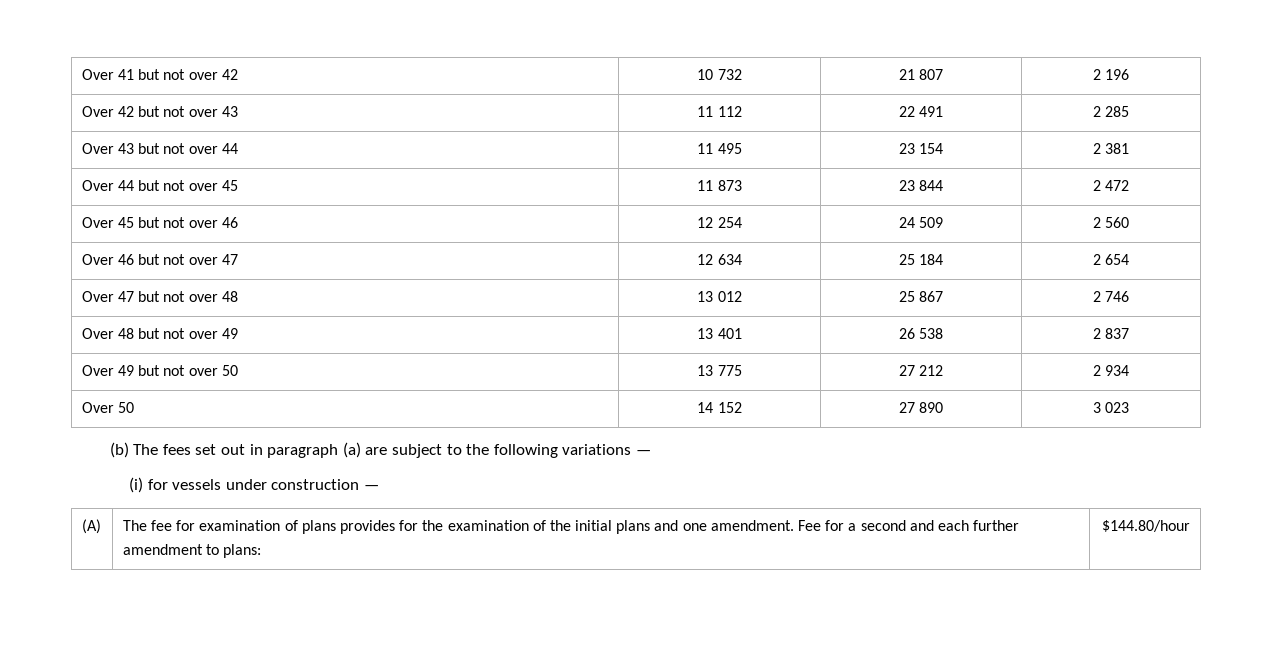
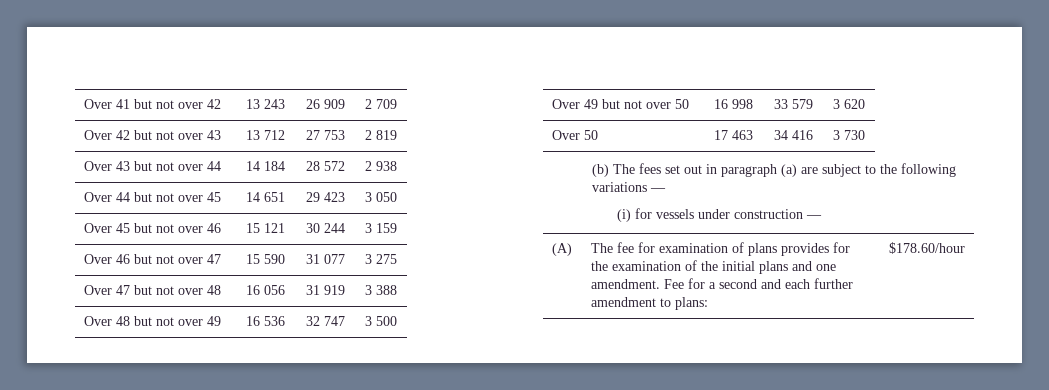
[697,69,742,80] [898,69,944,80] [1092,69,1130,80] 10 732 | 21 807 | 2 196 -> [246,99,285,109] [305,99,345,109] [364,99,397,109] 13 243 | 26 909 | 2 709
[697,106,742,117] [898,106,944,117] [1092,106,1130,117] 11 112 | 22 491 | 2 285 -> [246,130,285,140] [305,130,345,140] [364,130,397,140] 13 712 | 27 753 | 2 819
[697,143,742,154] [898,143,944,154] [1092,143,1130,154] 11 495 | 23 154 | 2 381 -> [246,161,285,171] [305,161,345,171] [364,161,397,171] 14 184 | 28 572 | 2 938
[697,180,742,191] [898,180,944,191] [1092,180,1130,191] 11 873 | 23 844 | 2 472 -> [246,192,285,202] [305,192,345,202] [364,192,397,202] 14 651 | 29 423 | 3 050
[697,217,742,228] [898,217,944,228] [1092,217,1130,228] 12 254 | 24 509 | 2 560 -> [246,223,285,233] [305,223,345,233] [364,223,397,233] 15 121 | 30 244 | 3 159
[697,254,742,265] [898,254,944,265] [1092,254,1130,265] 12 634 | 25 184 | 2 654 -> [246,254,285,264] [305,254,345,264] [364,254,397,264] 15 590 | 31 077 | 3 275
[697,291,742,302] [898,291,944,302] [1092,291,1130,302] 13 012 | 25 867 | 2 746 -> [246,285,285,295] [305,285,345,295] [364,285,397,295] 16 056 | 31 919 | 3 388
[697,328,742,339] [898,328,944,339] [1092,328,1130,339] 13 401 | 26 538 | 2 837 -> [246,316,285,326] [305,316,345,326] [364,316,397,326] 16 536 | 32 747 | 3 500
[697,365,742,376] [898,365,944,376] [1092,365,1130,376] [81,402,135,413] [697,402,742,413] [898,402,944,413] [1092,402,1130,413] 13 775 | 27 212 | 2 934 // Over 50 | 14 152 | 27 890 | 3 023 -> [714,99,753,109] [773,99,813,109] [832,99,865,109] [552,130,599,140] [714,130,753,140] [773,130,813,140] [832,130,865,140] 16 998 | 33 579 | 3 620 // Over 50 | 17 463 | 34 416 | 3 730
[1102,520,1191,532] $144.80/hour -> [888,242,965,254] $178.60/hour

